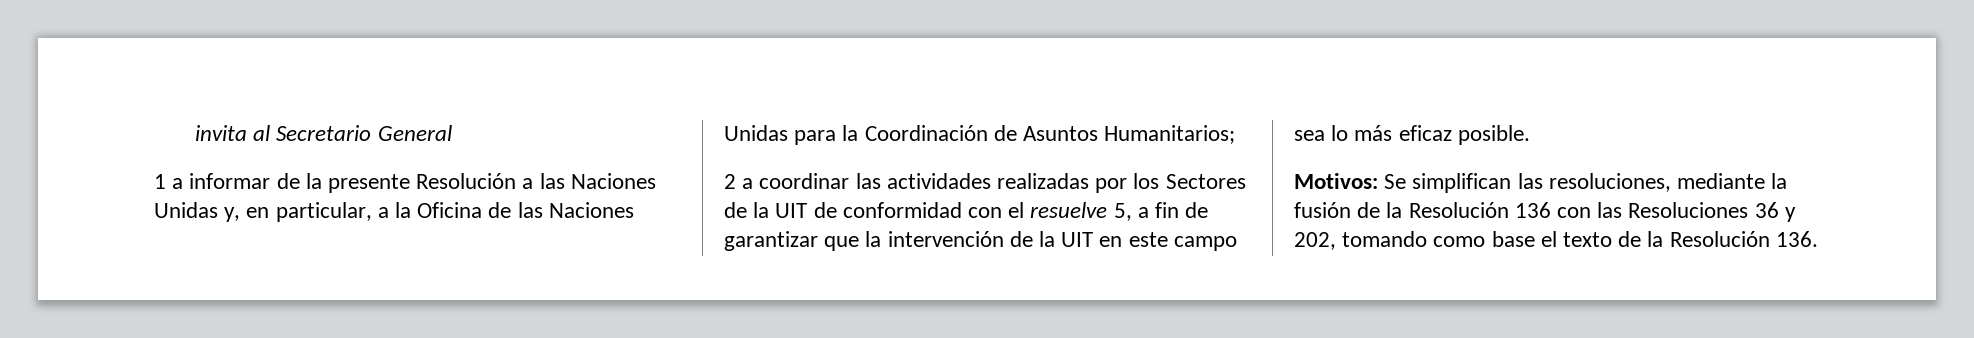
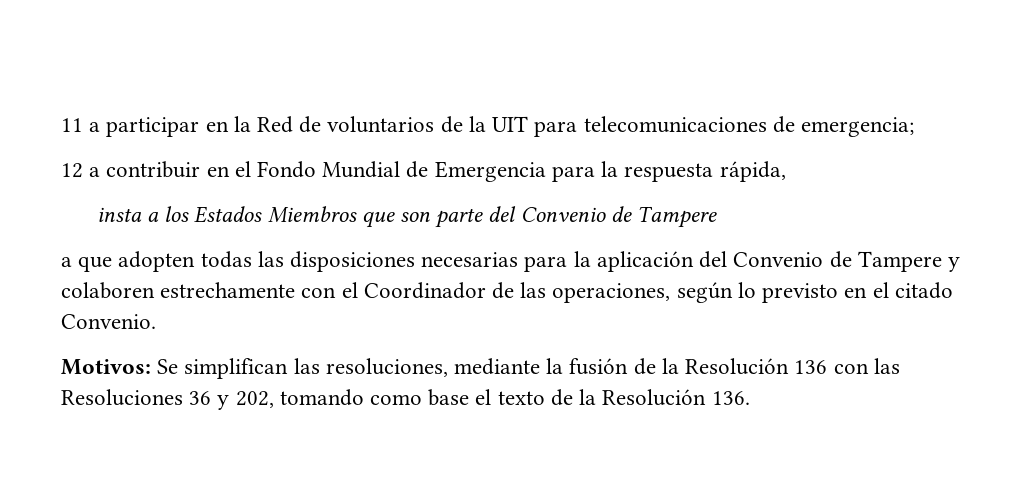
[195,125,452,141] [154,173,656,193] [154,202,634,222] [724,125,1236,145] [724,173,1246,193] [724,202,1209,221] [724,231,1237,251] [1294,125,1530,145] invita al Secretario General // 1 a informar de la presente Resolución a las Naciones Unidas y, en particular, a la Oficina de las Naciones Unidas para la Coordinación de Asuntos Humanitarios; // 2 a coordinar las actividades realizadas por los Sectores de la UIT de conformidad con el resuelve 5, a fin de garantizar que la intervención de la UIT en este campo sea lo más eficaz posible. -> [61,116,914,137] [61,161,786,182] [96,206,717,228] [61,251,960,272] [61,282,953,303] [61,314,156,329] 11 a participar en la Red de voluntarios de la UIT para telecomunicaciones de emergencia; // 12 a contribuir en el Fondo Mundial de Emergencia para la respuesta rápida, // insta a los Estados Miembros que son parte del Convenio de Tampere // a que adopten todas las disposiciones necesarias para la aplicación del Convenio de Tampere y colaboren estrechamente con el Coordinador de las operaciones, según lo previsto en el citado Convenio.

